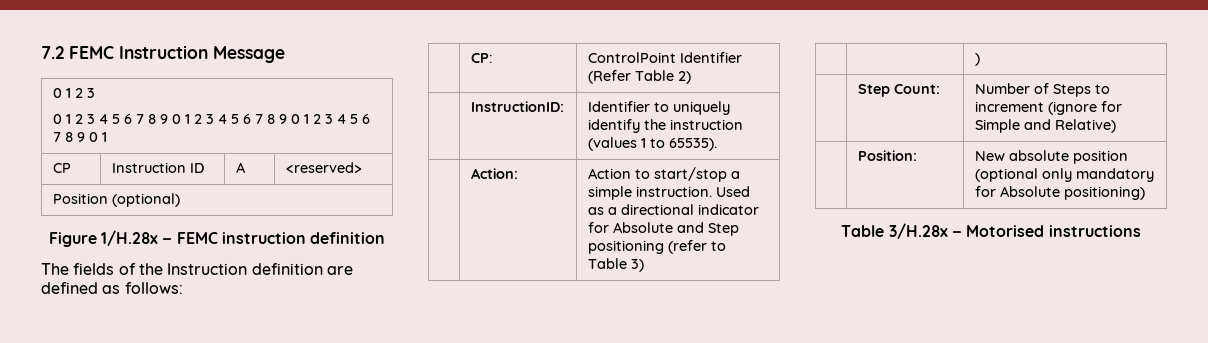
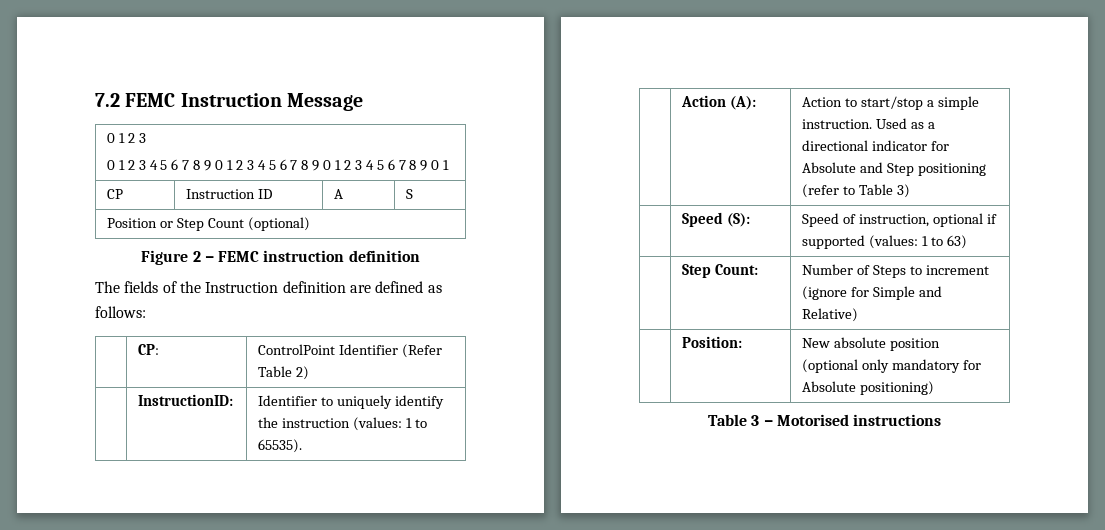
[285,162,362,173] <reserved> -> [405,189,413,199] S
(108, 198) none -> [159,218,244,231] or Step Count
[101,230,159,246] 1/H.28x -> [192,251,201,262] 2
[587,137,637,151] (values -> [352,417,402,431] (values:
[470,168,518,179] Action: -> [680,95,756,110] Action (A):
[974,53,980,66] | ) -> [681,212,750,227] [801,213,997,227] [801,235,967,249] Speed (S): | Speed of instruction, optional if supported (values: 1 to 63)
[888,223,948,239] 3/H.28x -> [751,415,760,426] 3

